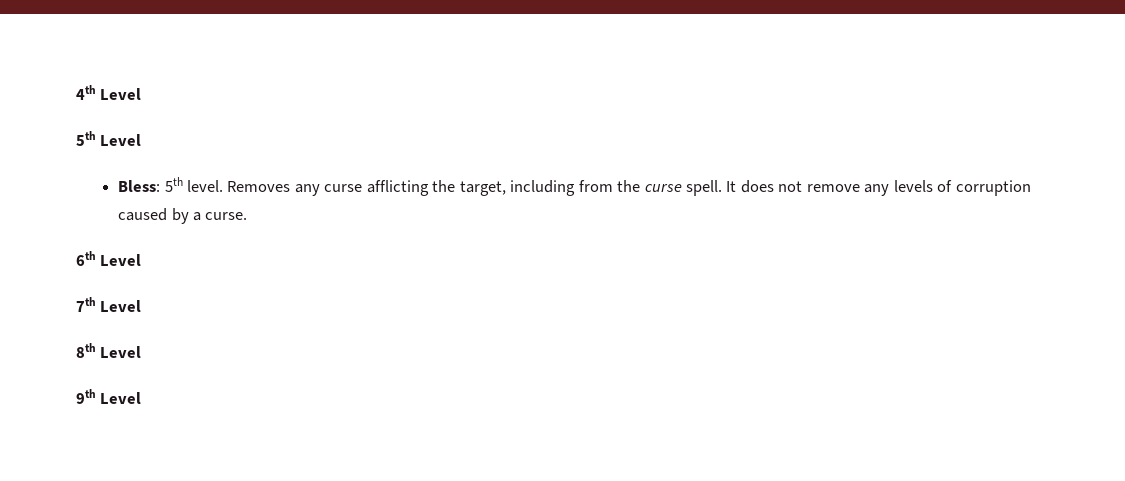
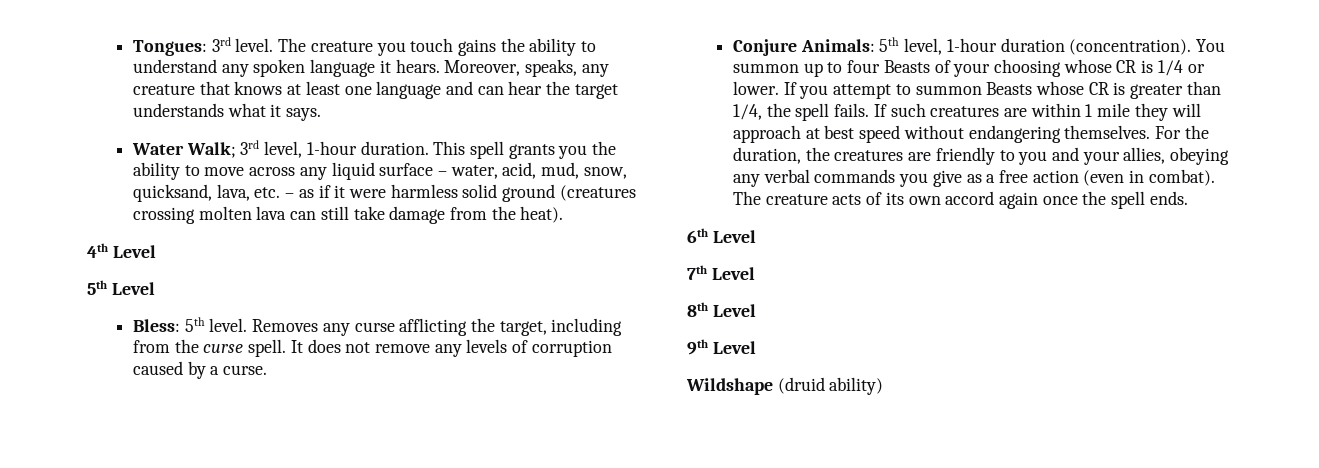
(76, 92) none -> [132,37,597,56] [132,59,609,77] [132,81,618,99] [132,103,322,121] [131,140,617,159] [132,162,627,180] [132,184,636,202] [132,206,564,224] Tongues: 3rd level. The creature you touch gains the ability to understand any spoken language it hears. Moreover, speaks, any creature that knows at least one language and can hear the target understands what it says. // Water Walk; 3rd level, 1-hour duration. This spell grants you the ability to move across any liquid surface – water, acid, mud, snow, quicksand, lava, etc. – as if it were harmless solid ground (creatures crossing molten lava can still take damage from the heat). //
(248, 216) none -> [732,37,1226,56] [732,59,1205,77] [732,81,1221,99] [732,103,1201,121] [732,125,1209,143] [732,147,1230,165] [732,169,1215,187] [732,191,1188,209] // Conjure Animals: 5th level, 1-hour duration (concentration). You summon up to four Beasts of your choosing whose CR is 1/4 or lower. If you attempt to summon Beasts whose CR is greater than 1/4, the spell fails. If such creatures are within 1 mile they will approach at best speed without endangering themselves. For the duration, the creatures are friendly to you and your allies, obeying any verbal commands you give as a free action (even in combat). The creature acts of its own accord again once the spell ends.
(142, 398) none -> [686,377,884,395] // Wildshape (druid ability)

